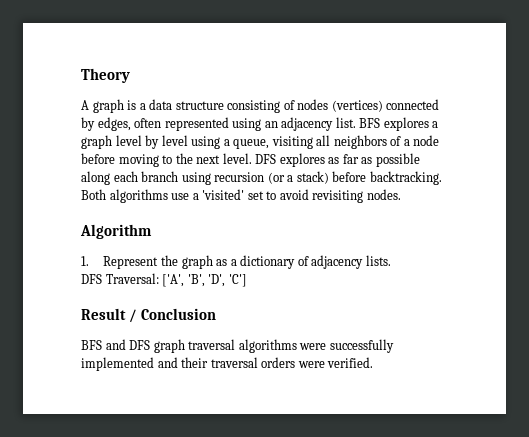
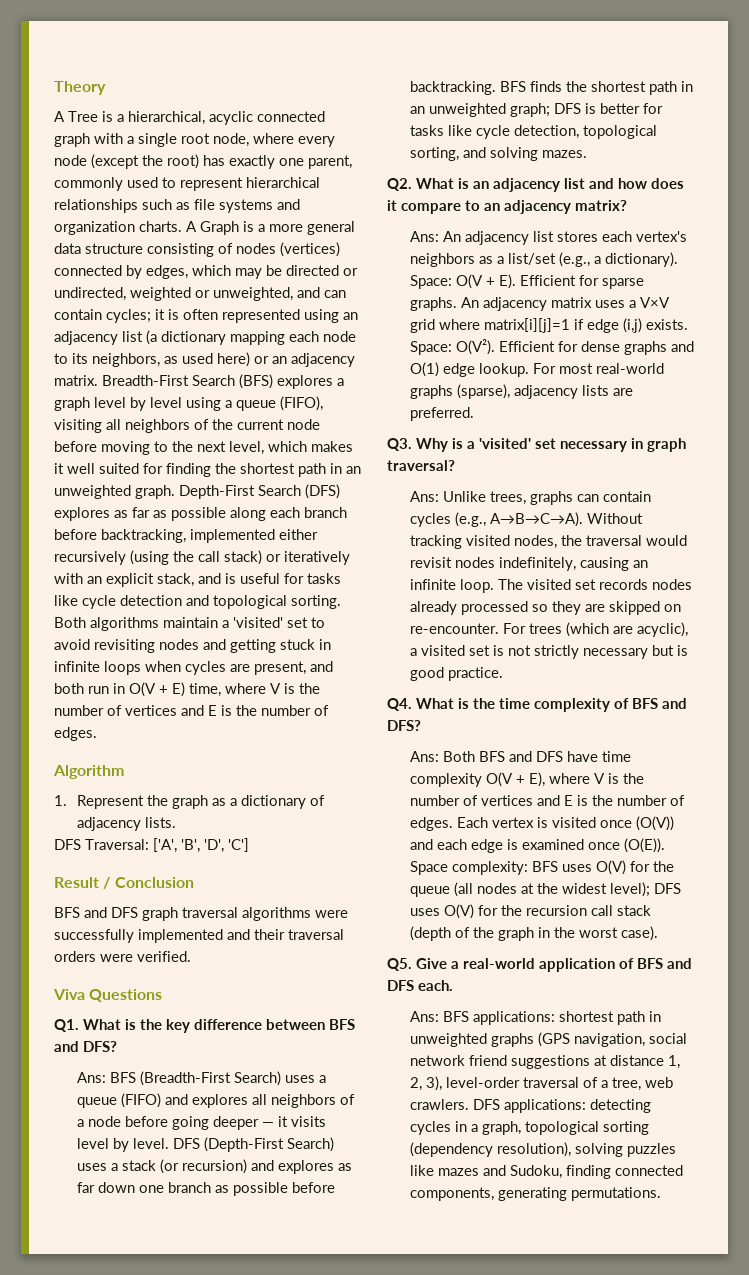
[92,99,146,113] graph is a -> [68,111,325,125] [54,133,335,147] [54,154,352,169] [54,177,320,191] [54,199,300,213] [54,221,355,235] Tree is a hierarchical, acyclic connected graph with a single root node, where every node (except the root) has exactly one parent, commonly used to represent hierarchical relationships such as file systems and organization charts. A Graph is a more general
(131, 124) none -> [192,265,358,279] [54,287,346,301] [54,309,179,323] which may be directed or undirected, weighted or unweighted, and can contain cycles; it is
[335,117,381,128] list. BFS -> [122,330,356,345] [54,352,355,367] [54,374,273,389] list (a dictionary mapping each node to its neighbors, as used here) or an adjacency matrix. Breadth-First Search (BFS)
[233,139,270,149] queue, -> [236,396,323,411] queue (FIFO),
[403,139,410,146] a -> [212,419,284,430] the current
[222,153,277,164] level. DFS -> [229,441,353,455] [54,463,361,477] [54,484,340,499] level, which makes it well suited for finding the shortest path in an unweighted graph. Depth-First Search (DFS)
[181,171,442,185] using recursion (or a stack) before backtracking. -> [54,529,318,543] [54,550,350,565] [54,573,341,587] [54,595,341,609] before backtracking, implemented either recursively (using the call stack) or iteratively with an explicit stack, and is useful for tasks like cycle detection and topological sorting.
[171,193,190,200] use -> [163,617,218,628] maintain
[366,189,401,200] nodes. -> [159,639,331,653] [54,661,333,675] [54,682,320,697] [54,705,329,716] [54,727,97,741] nodes and getting stuck in infinite loops when cycles are present, and both run in O(V + E) time, where V is the number of vertices and E is the number of edges.
(374, 362) none -> [53,989,163,1002] [54,1019,355,1033] [54,1041,117,1052] [77,1071,327,1086] [77,1093,356,1108] [77,1116,327,1130] [77,1137,335,1152] [77,1159,353,1174] [77,1182,336,1196] [410,81,694,95] [410,103,664,117] [410,125,658,139] [410,147,588,161] [387,178,684,192] [387,200,627,214] [410,231,688,245] [410,252,679,267] [410,274,645,289] [410,297,671,311] [410,318,689,333] [410,339,695,355] [410,362,665,377] [410,384,634,399] [410,407,475,421] [387,438,686,452] [387,460,455,471] [410,491,652,505] [410,512,644,527] [410,535,688,549] [410,557,649,571] [410,579,693,593] [410,601,682,615] [410,622,689,637] [410,645,689,659] [410,667,504,681] [387,698,687,712] [387,720,421,731] [410,751,632,762] [410,772,645,787] [410,795,686,806] [410,816,675,831] [410,838,666,853] [410,860,675,875] [410,882,682,897] [410,904,652,919] [410,926,659,941] [387,958,692,972] [387,980,453,991] [410,1011,662,1025] [410,1032,688,1047] [410,1055,681,1069] [410,1076,674,1091] [410,1099,652,1113] [410,1121,650,1135] [410,1142,677,1157] [410,1165,684,1179] [410,1187,662,1201] // Viva Questions // Q1. What is the key difference between BFS and DFS? // Ans: BFS (Breadth-First Search) uses a queue (FIFO) and explores all neighbors of a node before going deeper — it visits level by level. DFS (Depth-First Search) uses a stack (or recursion) and explores as far down one branch as possible before backtracking. BFS finds the shortest path in an unweighted graph; DFS is better for tasks like cycle detection, topological sorting, and solving mazes. // Q2. What is an adjacency list and how does it compare to an adjacency matrix? // Ans: An adjacency list stores each vertex's neighbors as a list/set (e.g., a dictionary). Space: O(V + E). Efficient for sparse graphs. An adjacency matrix uses a V×V grid where matrix[i][j]=1 if edge (i,j) exists. Space: O(V²). Efficient for dense graphs and O(1) edge lookup. For most real-world graphs (sparse), adjacency lists are preferred. // Q3. Why is a 'visited' set necessary in graph traversal? // Ans: Unlike trees, graphs can contain cycles (e.g., A→B→C→A). Without tracking visited nodes, the traversal would revisit nodes indefinitely, causing an infinite loop. The visited set records nodes already processed so they are skipped on re-encounter. For trees (which are acyclic), a visited set is not strictly necessary but is good practice. // Q4. What is the time complexity of BFS and DFS? // Ans: Both BFS and DFS have time complexity O(V + E), where V is the number of vertices and E is the number of edges. Each vertex is visited once (O(V)) and each edge is examined once (O(E)). Space complexity: BFS uses O(V) for the queue (all nodes at the widest level); DFS uses O(V) for the recursion call stack (depth of the graph in the worst case). // Q5. Give a real-world application of BFS and DFS each. // Ans: BFS applications: shortest path in unweighted graphs (GPS navigation, social network friend suggestions at distance 1, 2, 3), level-order traversal of a tree, web crawlers. DFS applications: detecting cycles in a graph, topological sorting (dependency resolution), solving puzzles like mazes and Sudoku, finding connected components, generating permutations.

